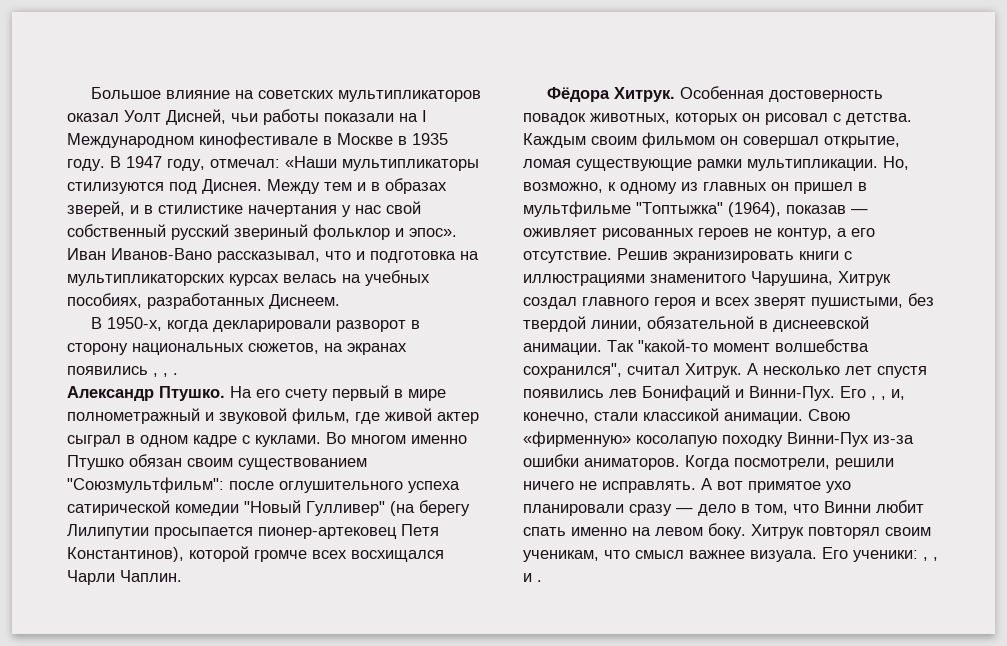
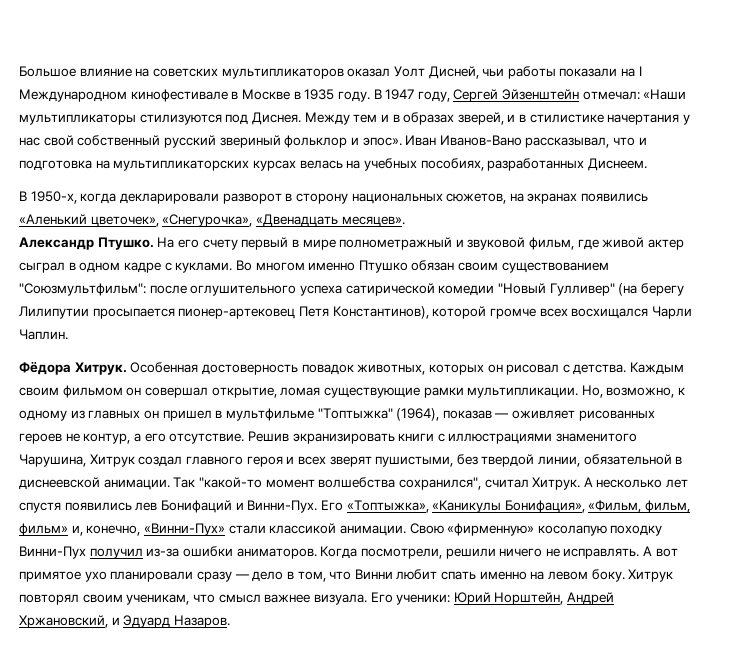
(205, 165) none -> [453,89,580,102] Сергей Эйзенштейн
[153,373,178,377] , , . -> [19,214,405,227] «Аленький цветочек», «Снегурочка», «Двенадцать месяцев».
[871,396,886,400] , , -> [346,500,691,513] [19,523,68,536] «Топтыжка», «Каникулы Бонифация», «Фильм, фильм, фильм»
(589, 417) none -> [143,523,225,536] «Винни-Пух»
(869, 439) none -> [89,548,143,559] получил
[923,557,938,561] [523,573,542,582] , , и . -> [453,592,615,605] [19,615,230,628] Юрий Норштейн, Андрей Хржановский, и Эдуард Назаров.

